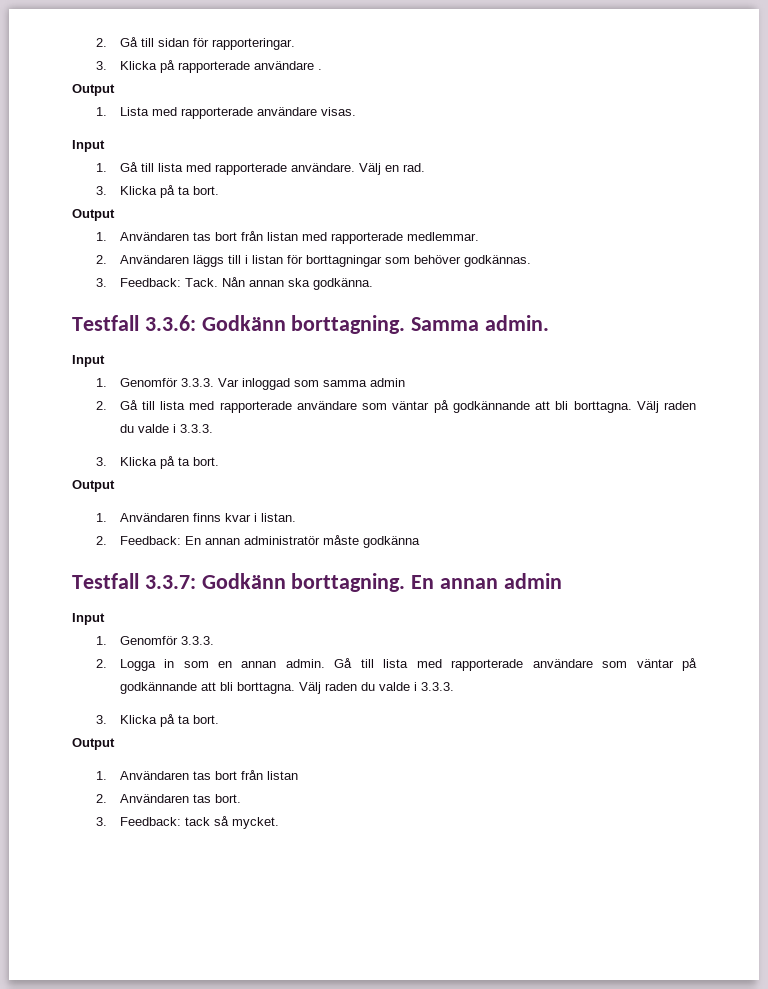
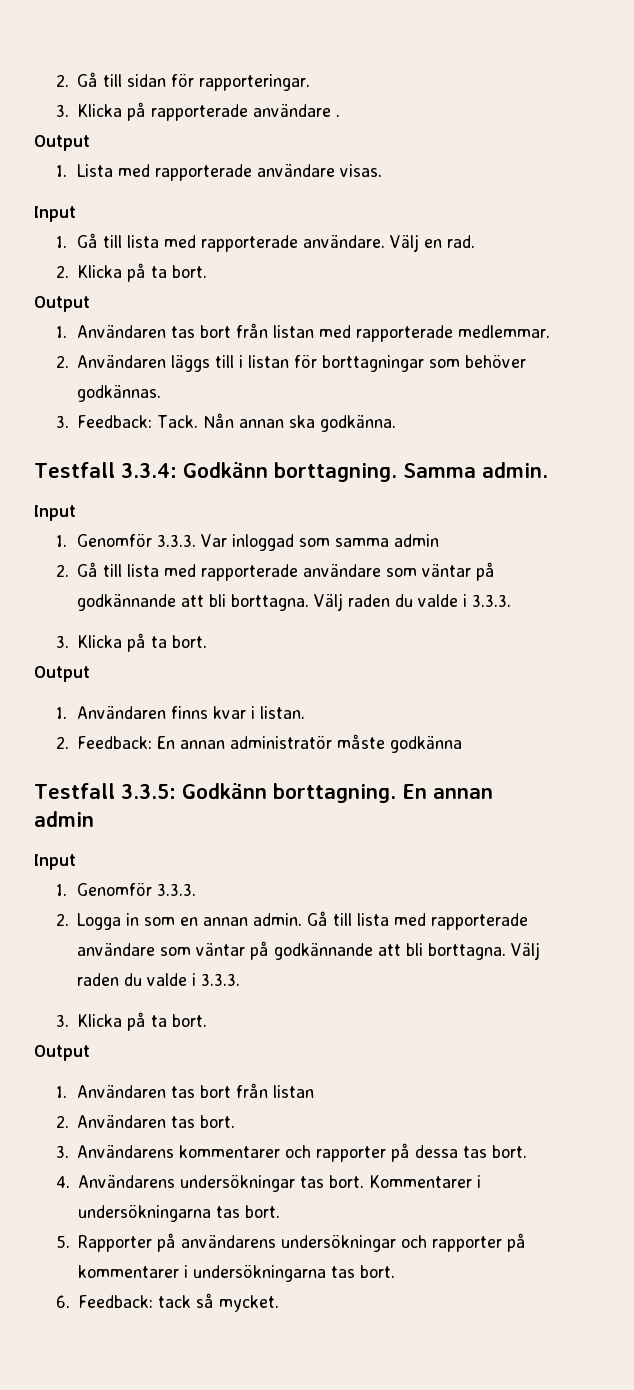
[95,186,107,195] 3. -> [55,265,69,278] 2.
[144,315,196,331] 3.3.6: -> [120,463,177,478] 3.3.4:
[144,575,196,589] 3.3.7: -> [120,784,176,799] 3.3.5:
(107, 821) none -> [77,1143,528,1162] [55,1174,482,1192] [78,1204,281,1222] [55,1233,527,1252] [78,1264,396,1282] [55,1295,70,1308] Användarens kommentarer och rapporter på dessa tas bort. // 4. Användarens undersökningar tas bort. Kommentarer i undersökningarna tas bort. // 5. Rapporter på användarens undersökningar och rapporter på kommentarer i undersökningarna tas bort. // 6.

